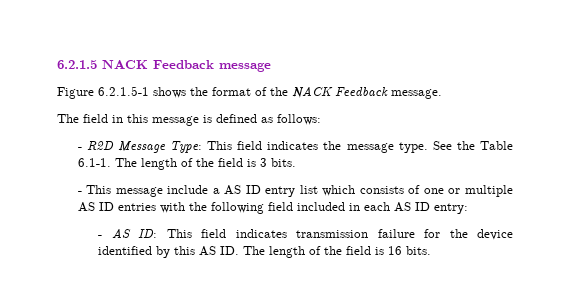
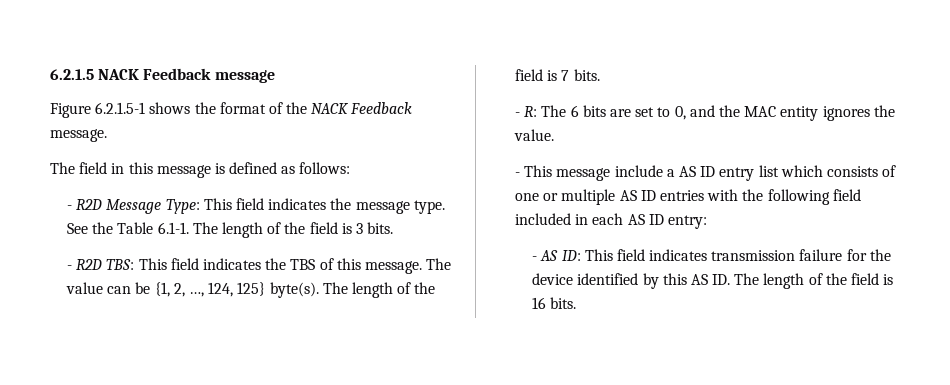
(296, 162) none -> [67,258,452,274] [66,282,436,298] [515,69,600,81] [515,105,895,121] [514,129,555,141] // - R2D TBS: This field indicates the TBS of this message. The value can be {1, 2, …, 124, 125} byte(s). The length of the field is 7 bits. // - R: The 6 bits are set to 0, and the MAC entity ignores the value.

